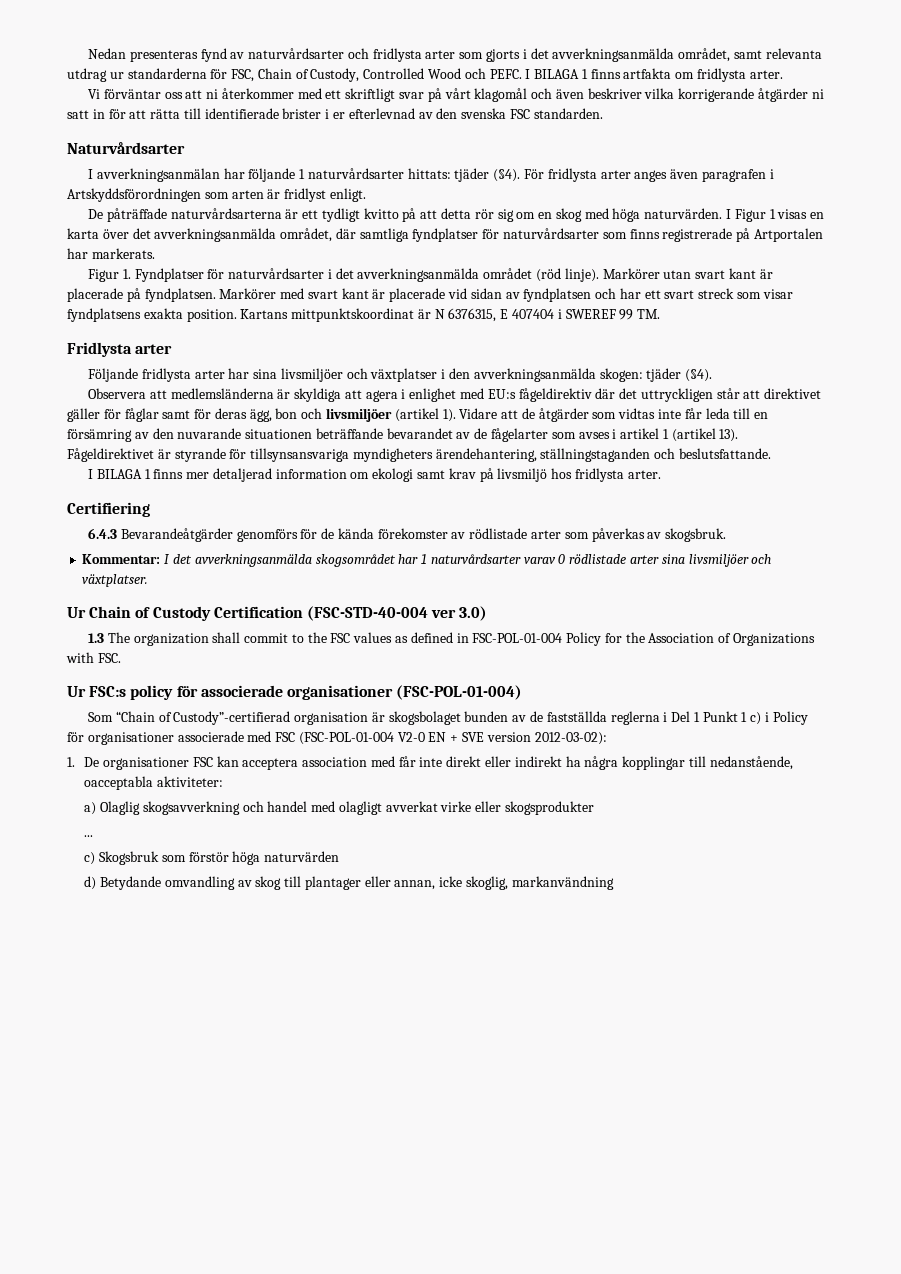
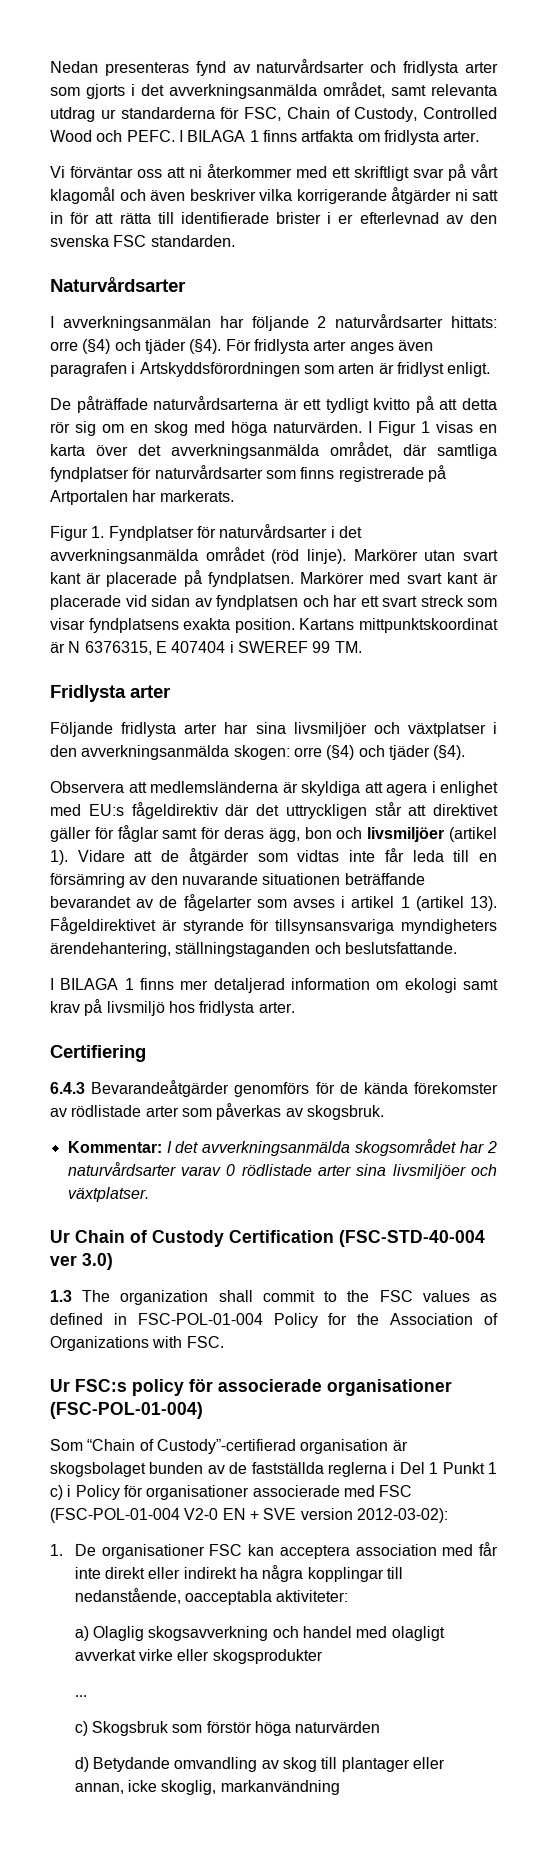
[299,169,306,179] 1 -> [317,316,328,329] 2
(451, 173) none -> [50,338,142,354] orre (§4) och
(643, 375) none -> [293,745,386,761] orre (§4) och
[421,554,428,564] 1 -> [485,1141,497,1154] 2

